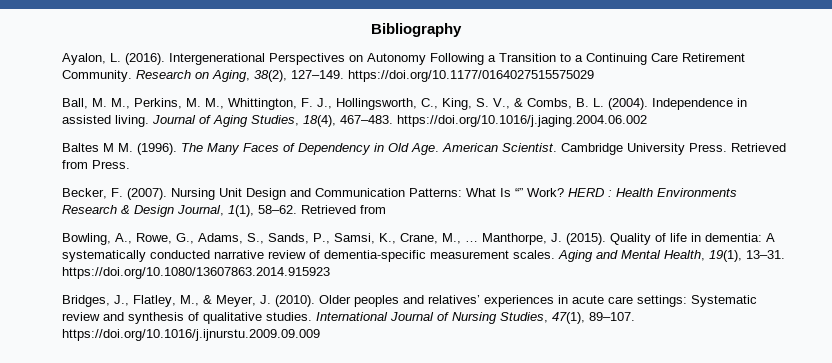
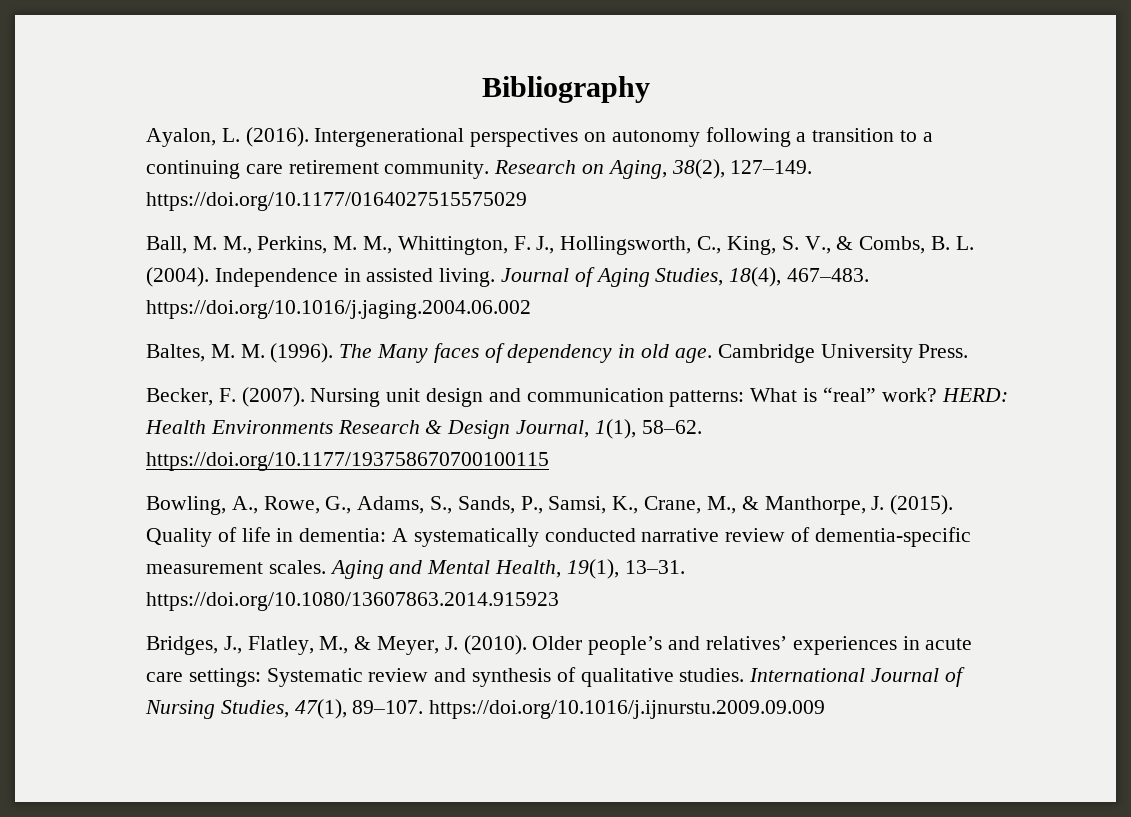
[268,53,745,65] [61,70,132,82] Perspectives on Autonomy Following a Transition to a Continuing Care Retirement Community. -> [470,127,933,147] [146,160,490,179] perspectives on autonomy following a transition to a continuing care retirement community.
[61,143,114,152] Baltes M -> [146,344,235,362] Baltes, M.
[242,143,557,155] Faces of Dependency in Old Age. American Scientist. -> [433,343,712,363] faces of dependency in old age.
[730,143,786,152] [61,160,130,169] Retrieved from Press. -> (969, 351) none
[218,188,612,200] Unit Design and Communication Patterns: What Is “” Work? HERD : -> [386,387,1008,407] unit design and communication patterns: What is “real” work? HERD:
[300,205,386,214] Retrieved from -> [146,452,550,471] https://doi.org/10.1177/193758670700100115
[464,241,478,242] … -> [741,496,759,510] &
[353,295,399,307] peoples -> [588,636,663,655] people’s

